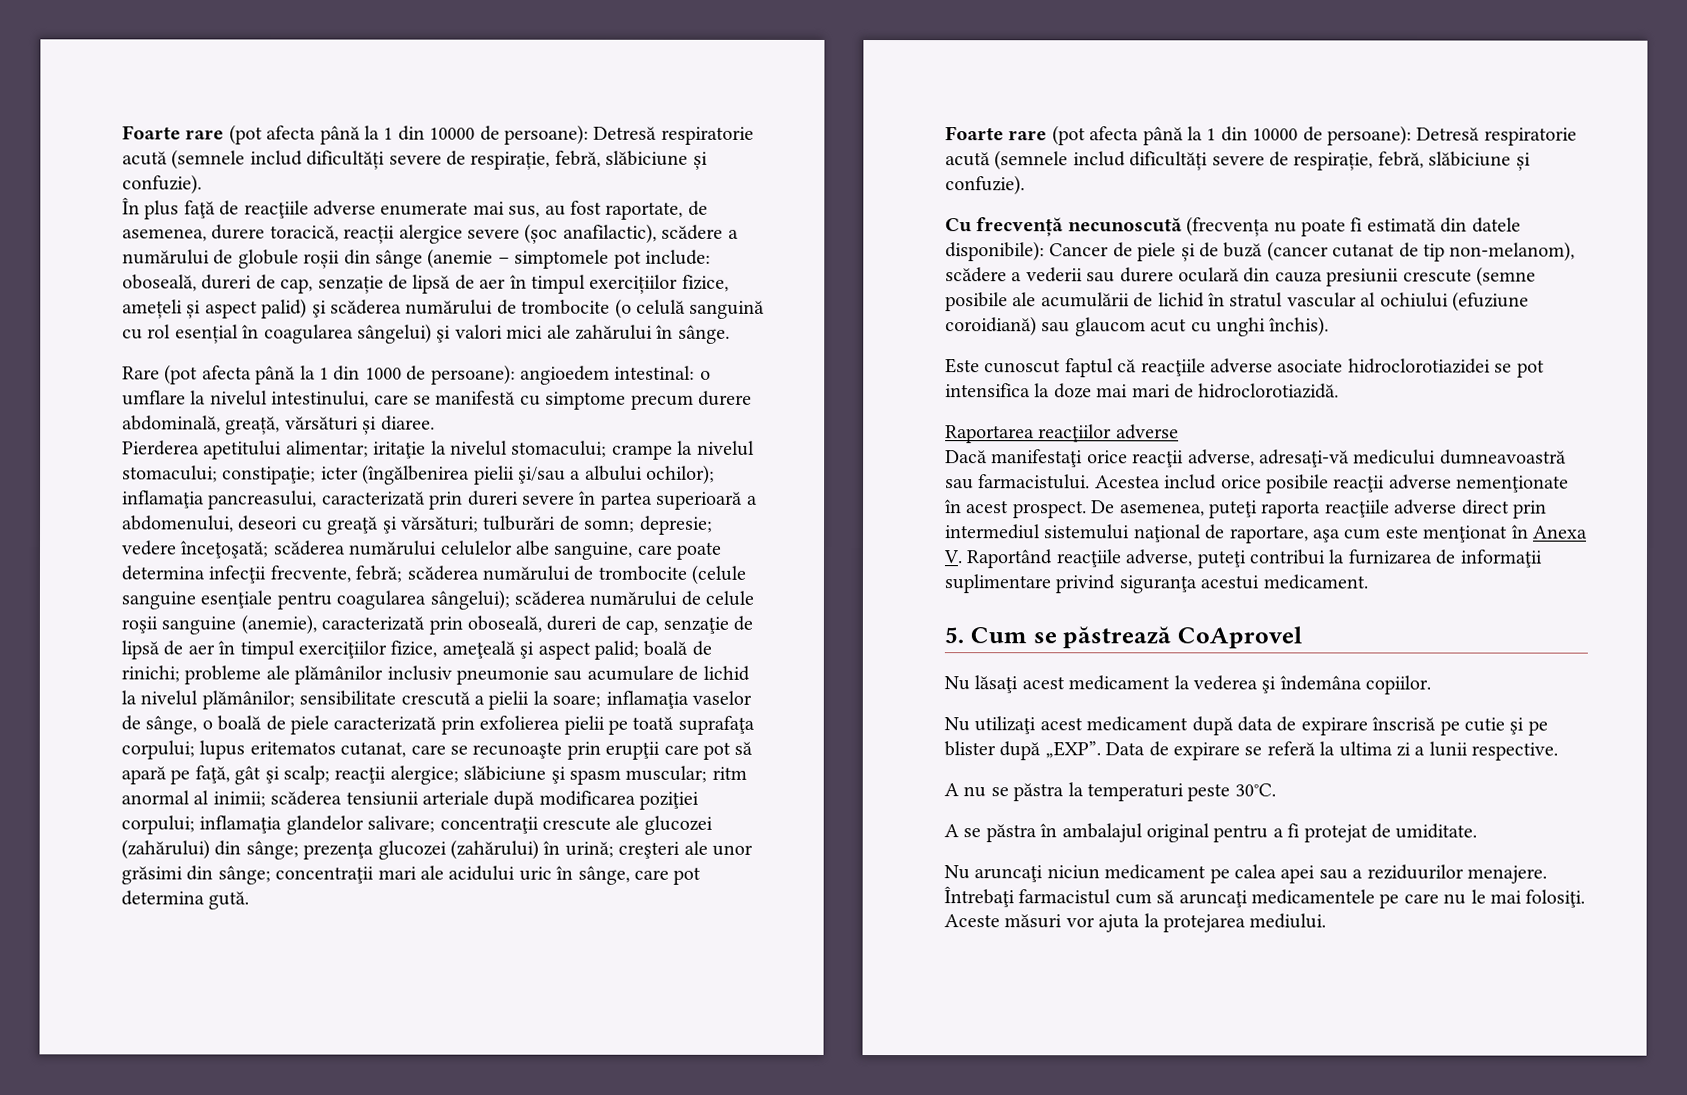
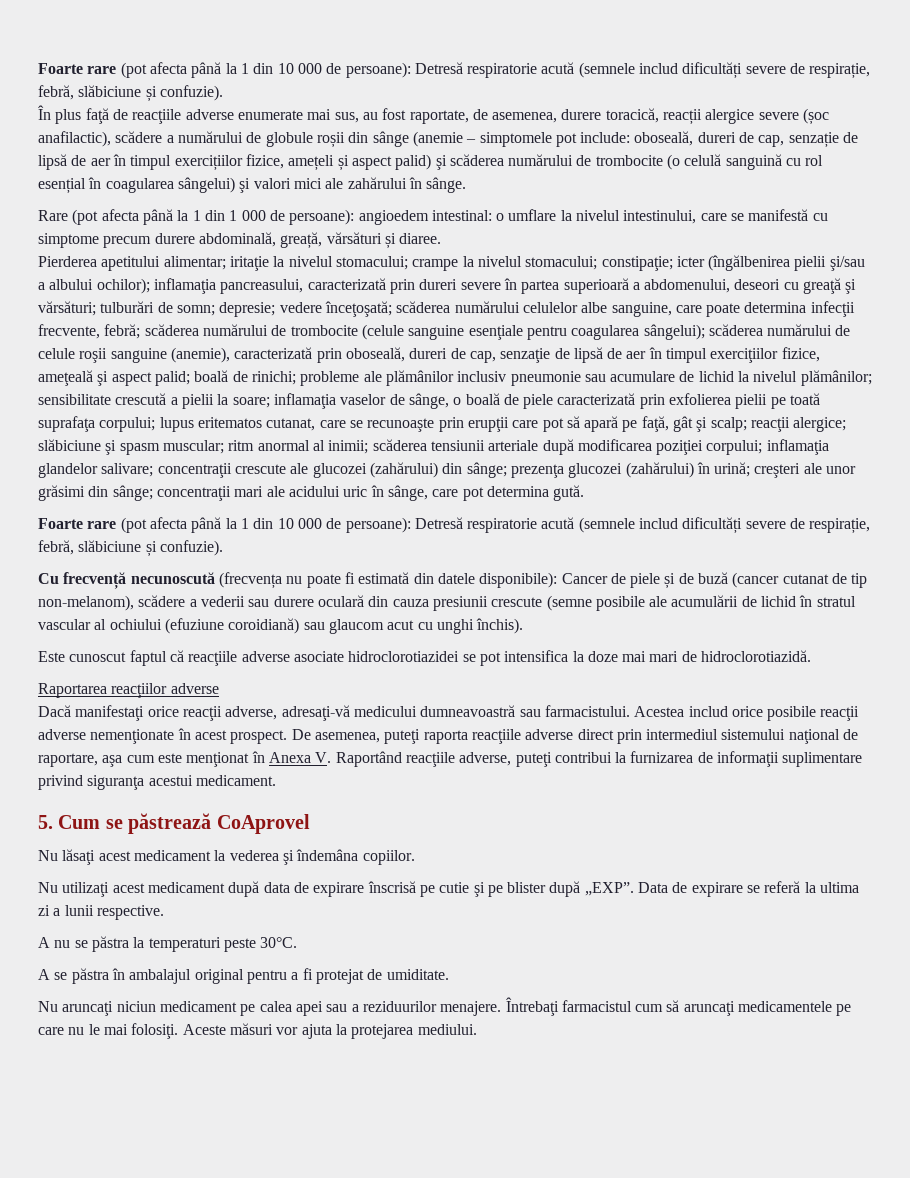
[122,124,476,145] Foarte rare (pot afecta până la 1 din 10000 -> [38,62,322,78] Foarte rare (pot afecta până la 1 din 10 000
[364,367,402,380] 1000 -> [229,210,266,221] 1 000
[1252,128,1299,141] 10000 -> [277,518,322,529] 10 000

